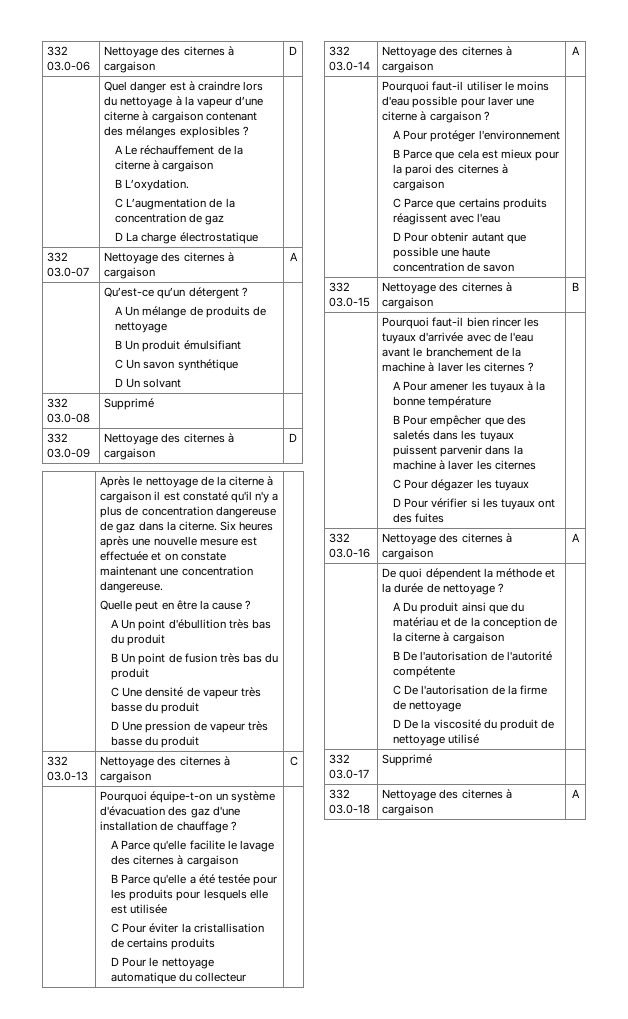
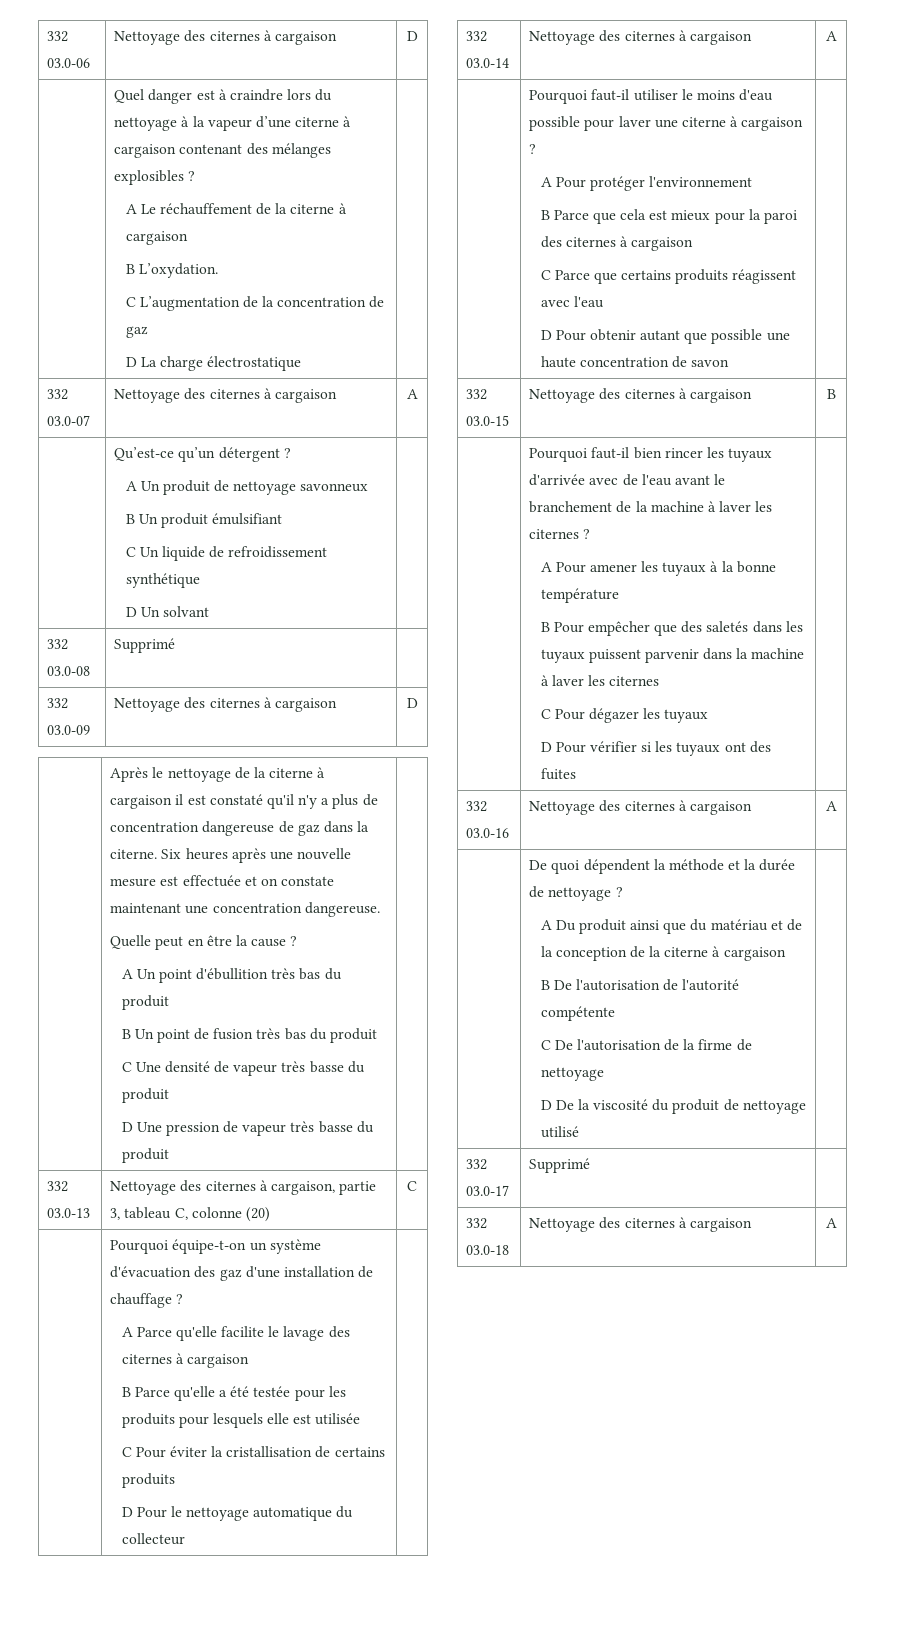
[142,306,266,318] [115,322,168,333] mélange de produits de nettoyage -> [162,480,369,495] produit de nettoyage savonneux
[143,361,175,369] savon -> [161,546,328,561] liquide de refroidissement
[100,771,152,783] cargaison -> [270,1181,377,1195] [110,1207,270,1222] cargaison, partie 3, tableau C, colonne (20)

